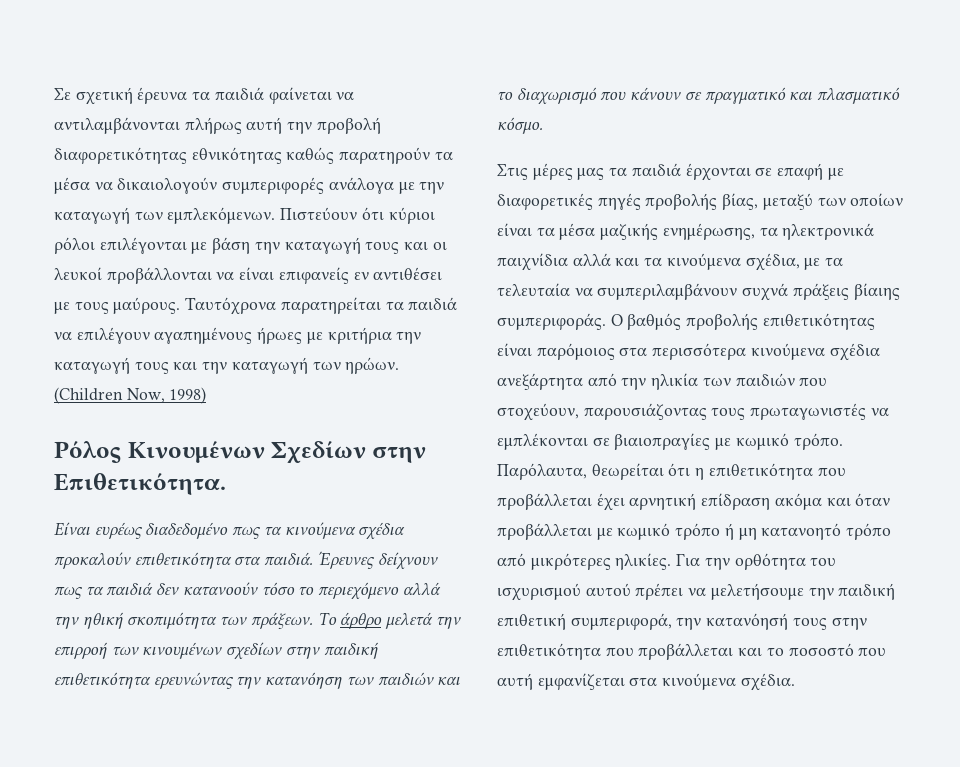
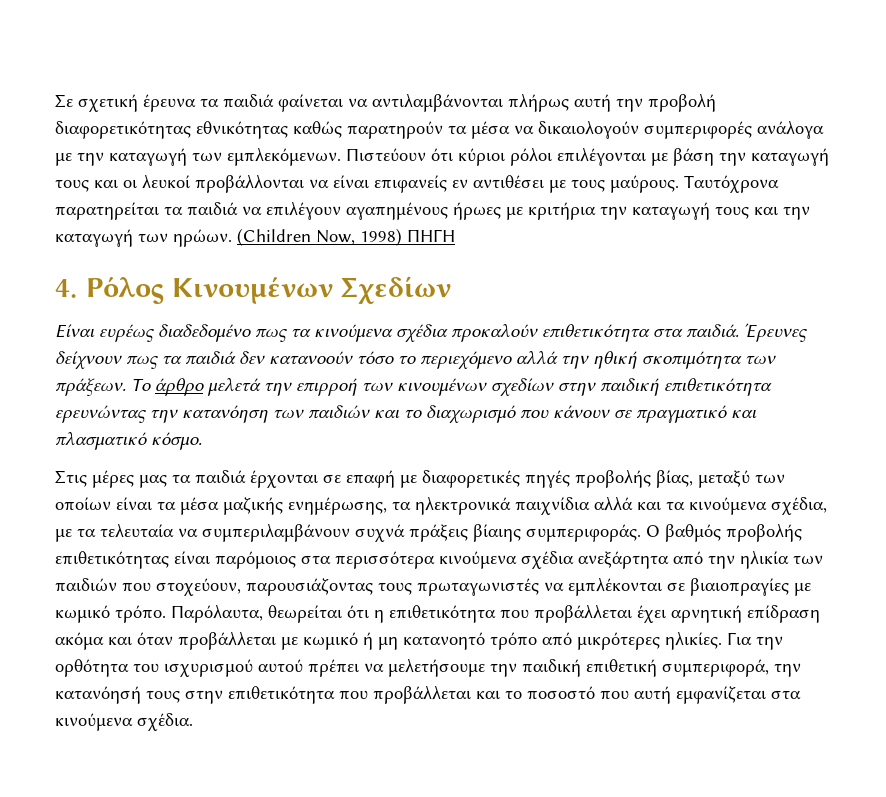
(207, 395) // -> [407,229,455,242] [55,279,77,298] ΠΗΓΗ // 4.
[372,446,426,463] [54,473,226,495] στην Επιθετικότητα. -> (451, 290) none
[675,523,721,540] τρόπο -> (358, 641) none

